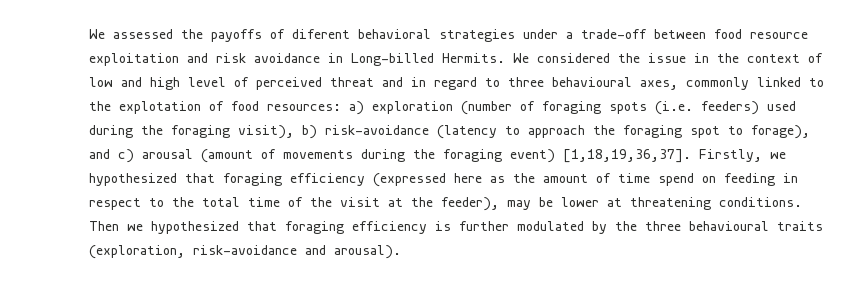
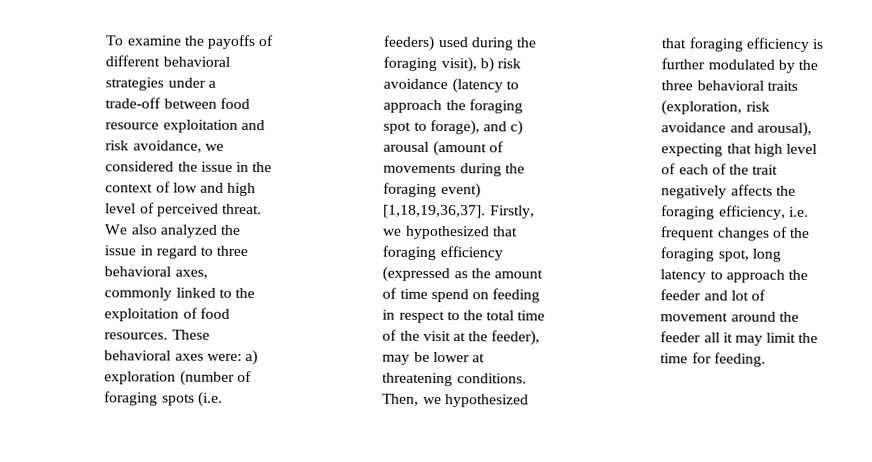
[89,29,174,39] We assessed -> [105,35,182,46] To examine
[292,29,351,39] diferent -> [105,55,161,67] different
[254,53,530,66] avoidance in Long-billed Hermits. We -> [132,140,224,153] avoidance, we
[330,77,404,87] threat and -> [221,203,262,215] [104,224,241,238] [104,245,137,256] threat. We also analyzed the issue
[552,77,633,87] behavioural -> [104,266,172,277] behavioral
[119,101,202,114] explotation -> [104,308,180,322] exploitation
[267,104,342,111] resources: -> [104,329,210,340] [104,350,242,361] resources. These behavioral axes were:
[325,125,430,135] risk-avoidance -> [496,58,521,69] [383,78,449,90] risk avoidance
[454,173,483,183] here -> (451, 274) none
[89,221,120,231] Then -> [382,393,420,406] Then,
[689,221,770,231] behavioural -> [696,80,764,91] behavioral
[193,245,402,259] risk-avoidance and arousal). -> [745,101,770,112] [661,121,812,137] [661,143,817,157] [661,163,779,175] [661,184,796,199] [661,205,809,220] [660,226,810,241] [660,247,781,262] [660,269,808,283] [660,289,766,301] [660,311,799,322] [660,331,819,346] [660,352,766,367] risk avoidance and arousal), expecting that high level of each of the trait negatively affects the foraging efficiency, i.e. frequent changes of the foraging spot, long latency to approach the feeder and lot of movement around the feeder all it may limit the time for feeding.

